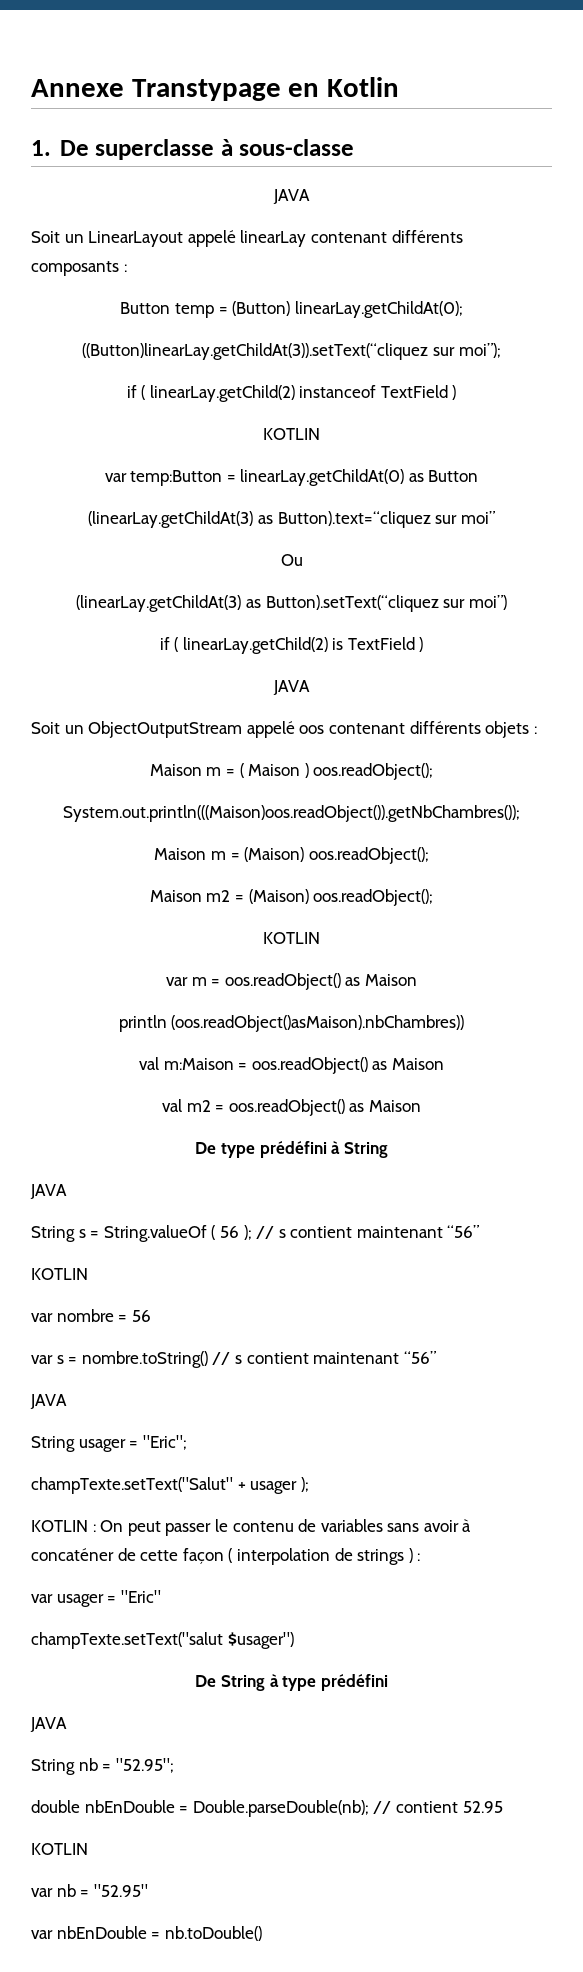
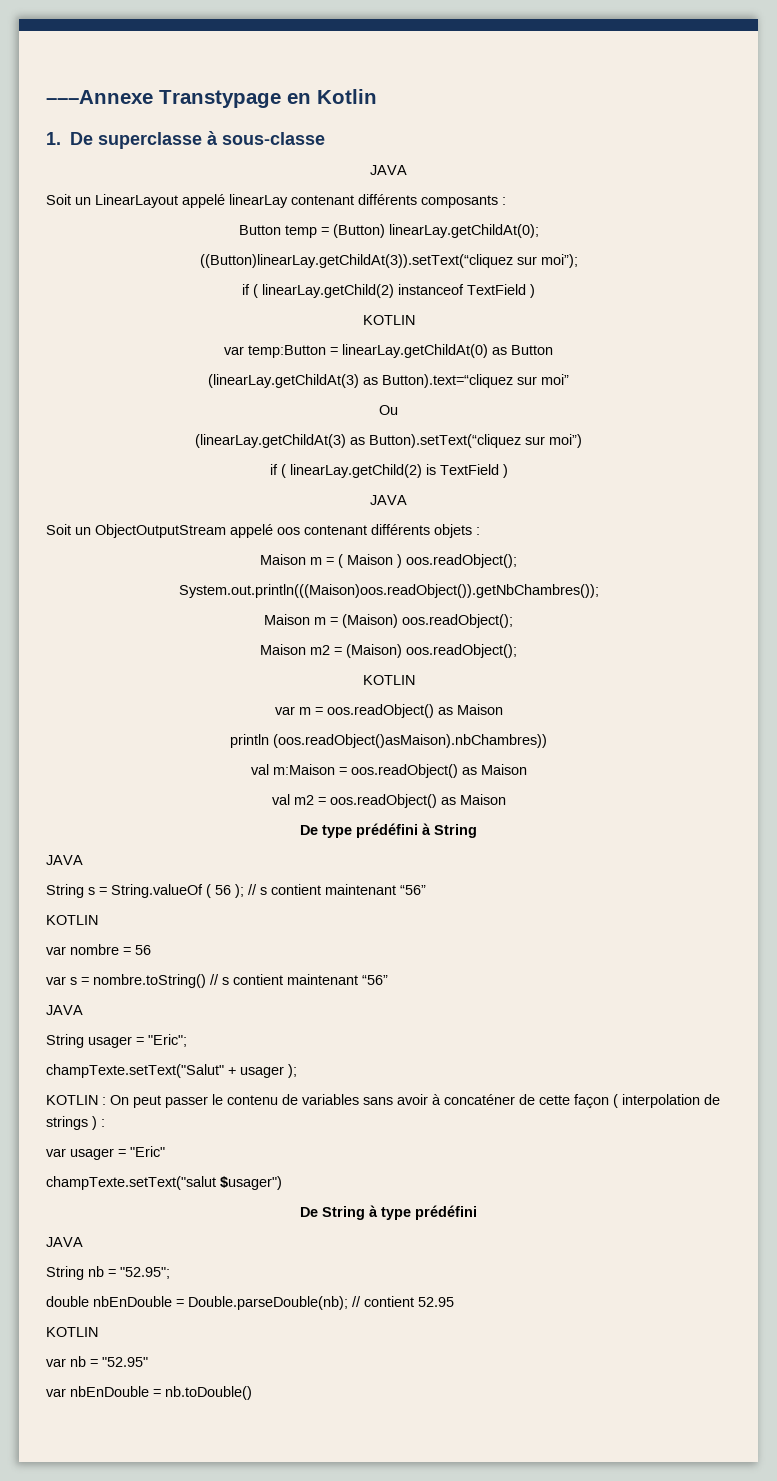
[31,79,124,97] Annexe -> [46,90,153,104] –––Annexe

